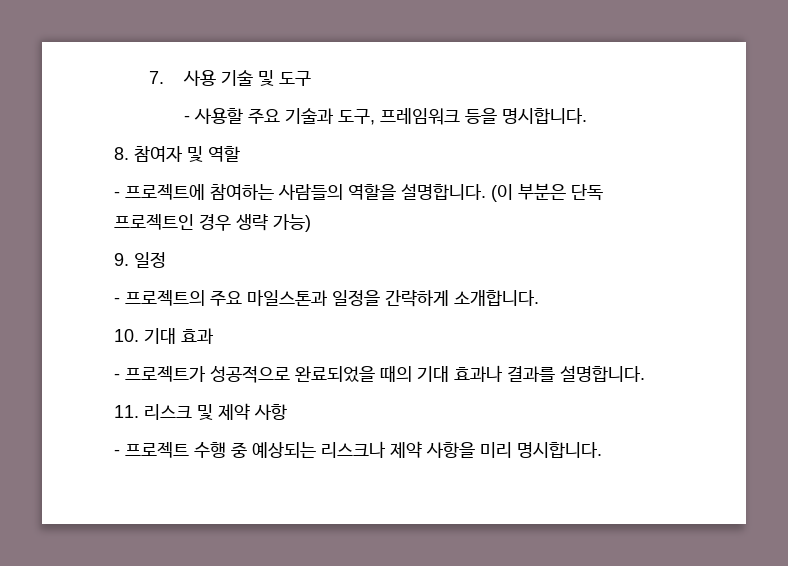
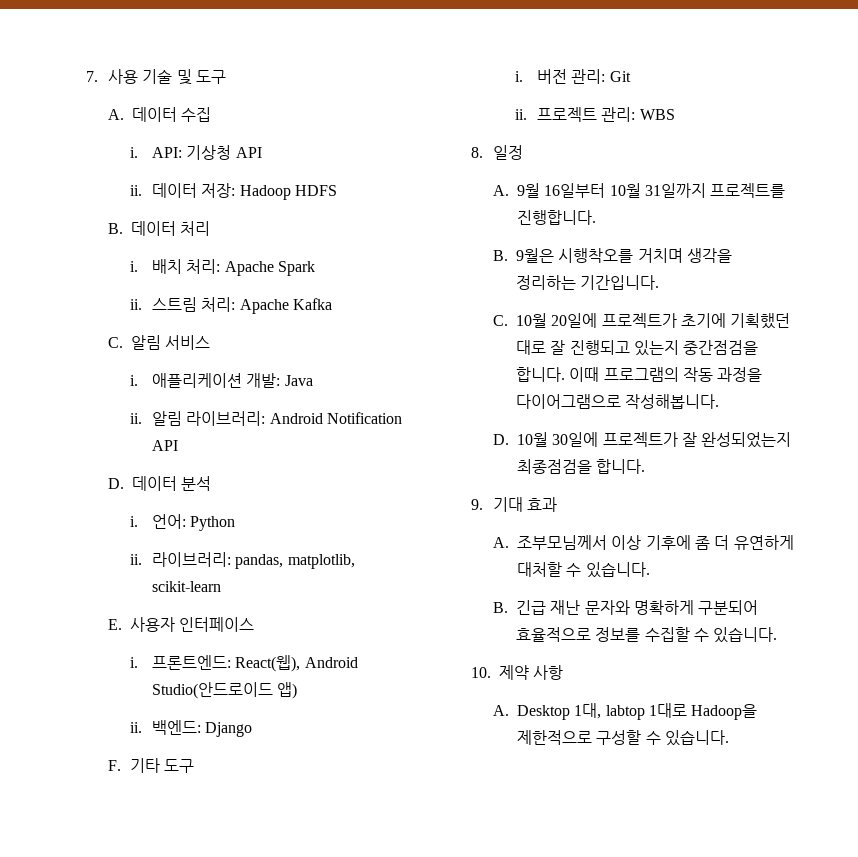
[183,108,587,125] [114,146,240,162] [114,183,603,202] [114,214,311,232] [114,252,166,268] [114,290,539,307] [114,328,214,344] [114,365,645,383] [114,403,287,420] [114,441,602,458] - 사용할 주요 기술과 도구, 프레임워크 등을 명시합니다. // 8. 참여자 및 역할 // - 프로젝트에 참여하는 사람들의 역할을 설명합니다. (이 부분은 단독 프로젝트인 경우 생략 가능) // 9. 일정 // - 프로젝트의 주요 마일스톤과 일정을 간략하게 소개합니다. // 10. 기대 효과 // - 프로젝트가 성공적으로 완료되었을 때의 기대 효과나 결과를 설명합니다. // 11. 리스크 및 제약 사항 // - 프로젝트 수행 중 예상되는 리스크나 제약 사항을 미리 명시합니다. -> [107,107,212,122] [129,145,262,160] [129,183,337,200] [107,221,211,236] [129,259,315,276] [129,297,332,314] [107,335,211,350] [129,373,313,388] [129,411,402,426] [151,440,178,451] [107,476,212,491] [129,514,236,531] [129,552,355,569] [151,581,221,592] [107,617,255,632] [129,655,358,672] [151,682,298,699] [129,720,253,737] [107,758,195,773] [514,69,631,84] [514,107,675,122] [470,145,523,160] [492,183,786,198] [516,210,596,225] [492,248,732,263] [515,275,660,290] [492,313,791,329] [515,340,759,356] [515,367,763,382] [515,394,720,409] [492,432,792,448] [516,459,646,474] [470,497,558,512] [492,535,794,550] [516,562,650,578] [492,600,759,615] [515,627,778,643] [470,665,564,680] [492,703,758,720] [516,730,729,746] A. 데이터 수집 // i. API: 기상청 API // ii. 데이터 저장: Hadoop HDFS // B. 데이터 처리 // i. 배치 처리: Apache Spark // ii. 스트림 처리: Apache Kafka // C. 알림 서비스 // i. 애플리케이션 개발: Java // ii. 알림 라이브러리: Android Notification API // D. 데이터 분석 // i. 언어: Python // ii. 라이브러리: pandas, matplotlib, scikit-learn // E. 사용자 인터페이스 // i. 프론트엔드: React(웹), Android Studio(안드로이드 앱) // ii. 백엔드: Django // F. 기타 도구 // i. 버전 관리: Git // ii. 프로젝트 관리: WBS // 8. 일정 // A. 9월 16일부터 10월 31일까지 프로젝트를 진행합니다. // B. 9월은 시행착오를 거치며 생각을 정리하는 기간입니다. // C. 10월 20일에 프로젝트가 초기에 기획했던 대로 잘 진행되고 있는지 중간점검을 합니다. 이때 프로그램의 작동 과정을 다이어그램으로 작성해봅니다. // D. 10월 30일에 프로젝트가 잘 완성되었는지 최종점검을 합니다. // 9. 기대 효과 // A. 조부모님께서 이상 기후에 좀 더 유연하게 대처할 수 있습니다. // B. 긴급 재난 문자와 명확하게 구분되어 효율적으로 정보를 수집할 수 있습니다. // 10. 제약 사항 // A. Desktop 1대, labtop 1대로 Hadoop을 제한적으로 구성할 수 있습니다.

